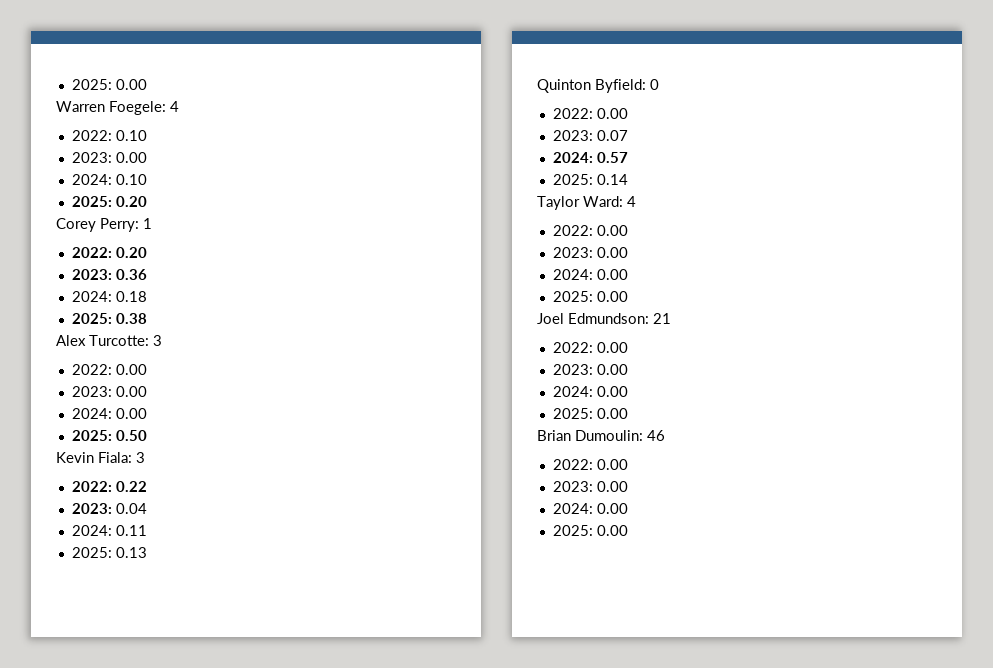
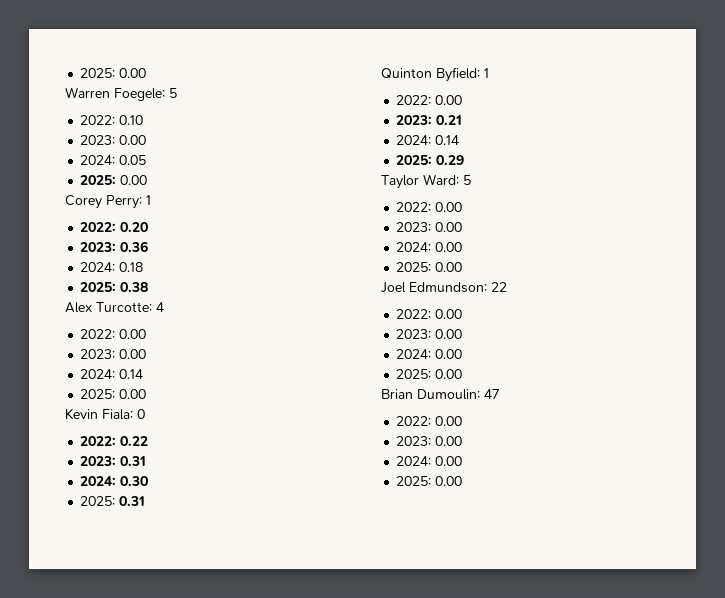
[170,101,179,112] 4 -> [169,88,177,98] 5
[115,174,147,185] [71,196,147,207] 0.10 // 2025: 0.20 -> [119,155,147,165] [80,175,148,185] 0.05 // 2025: 0.00
[153,335,162,346] [71,364,147,375] [71,386,147,397] [71,408,147,419] [71,430,147,441] 3 // 2022: 0.00 // 2023: 0.00 // 2024: 0.00 // 2025: 0.50 -> [156,302,164,312] [80,329,147,339] [80,349,147,359] [80,369,144,379] [80,389,147,399] 4 // 2022: 0.00 // 2023: 0.00 // 2024: 0.14 // 2025: 0.00
[136,452,145,463] 3 -> [137,409,145,419] 0
[115,503,147,514] [71,525,147,536] [71,547,147,558] 0.04 // 2024: 0.11 // 2025: 0.13 -> [120,456,147,466] [80,476,149,486] [80,496,146,506] 0.31 // 2024: 0.30 // 2025: 0.31
[650,79,659,90] [552,108,628,119] [552,130,628,141] [552,152,628,163] [552,174,628,185] 0 // 2022: 0.00 // 2023: 0.07 // 2024: 0.57 // 2025: 0.14 -> [484,68,489,78] [396,95,463,105] [396,115,463,125] [396,135,460,145] [396,155,465,165] 1 // 2022: 0.00 // 2023: 0.21 // 2024: 0.14 // 2025: 0.29
[627,196,636,207] 4 -> [463,175,471,185] 5
[653,313,671,324] 21 -> [491,282,507,292] 22
[647,430,665,441] 46 -> [484,389,500,399] 47

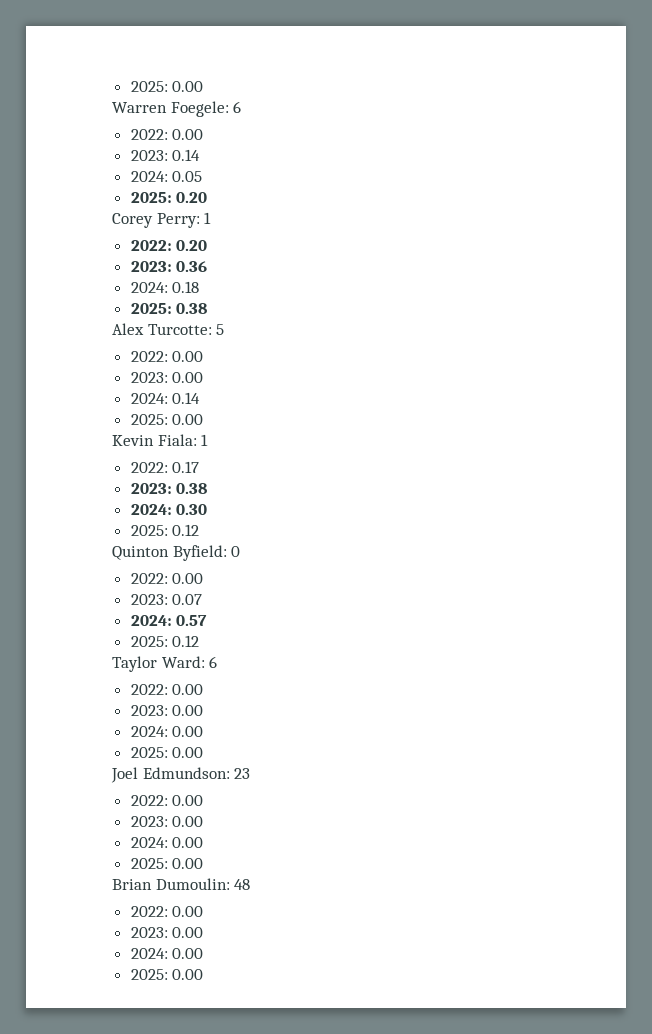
[169,88,177,98] [80,115,144,125] [80,135,147,145] 5 // 2022: 0.10 // 2023: 0.00 -> [233,101,242,113] [130,129,204,140] [130,149,201,161] 6 // 2022: 0.00 // 2023: 0.14
[120,175,148,185] 0.00 -> [176,192,208,203] 0.20
[156,302,164,312] 4 -> [216,324,225,335] 5
[137,409,145,419] [80,436,149,446] [80,456,147,466] 0 // 2022: 0.22 // 2023: 0.31 -> [201,434,209,446] [130,461,200,473] [130,483,208,494] 1 // 2022: 0.17 // 2023: 0.38
[119,496,146,506] 0.31 -> [172,524,200,536] 0.12
[484,68,489,78] [396,95,463,105] [396,115,463,125] [396,135,460,145] [396,155,465,165] 1 // 2022: 0.00 // 2023: 0.21 // 2024: 0.14 // 2025: 0.29 -> [231,546,241,557] [130,573,204,584] [130,594,203,605] [130,615,208,626] [130,635,200,647] 0 // 2022: 0.00 // 2023: 0.07 // 2024: 0.57 // 2025: 0.12
[463,175,471,185] 5 -> [209,656,218,668] 6
[491,282,507,292] 22 -> [234,768,251,779] 23
[484,389,500,399] 47 -> [234,879,251,890] 48

